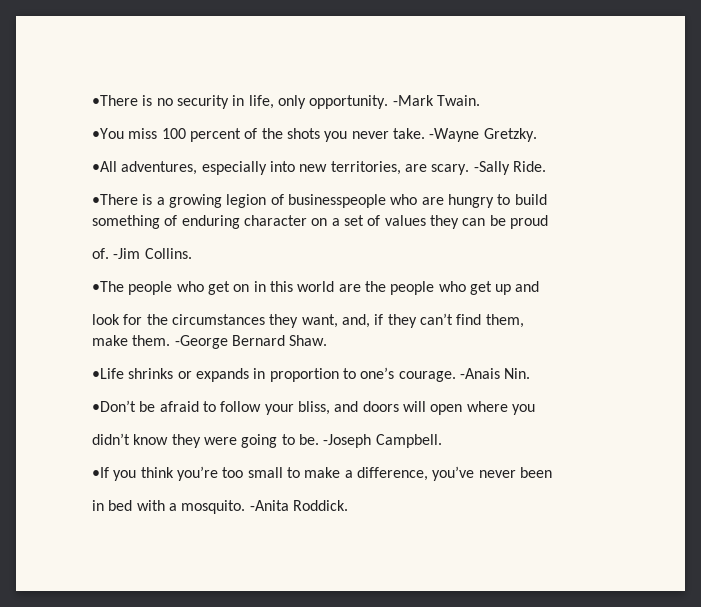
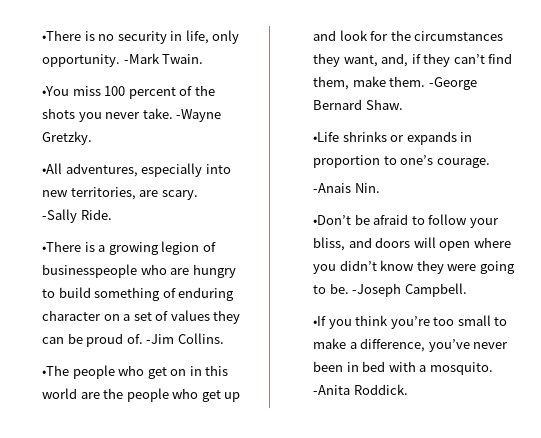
(470, 169) none -> (198, 195) //
(547, 199) // -> (91, 292) none
(548, 222) // -> (124, 340) none
(540, 286) // -> (337, 35) none
(524, 321) // -> (350, 83) none
(456, 376) none -> (490, 163) //
(535, 409) // -> (337, 269) none
(552, 472) // -> (344, 366) none

